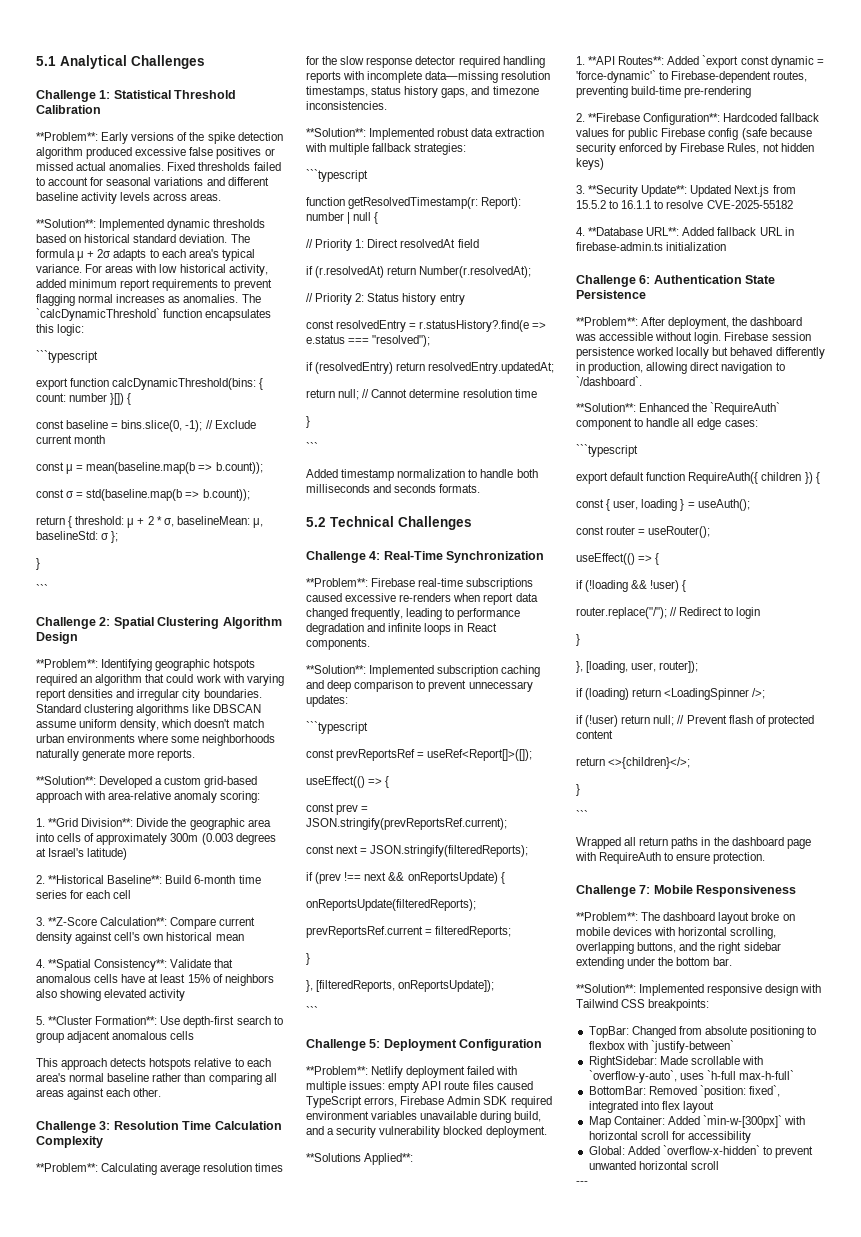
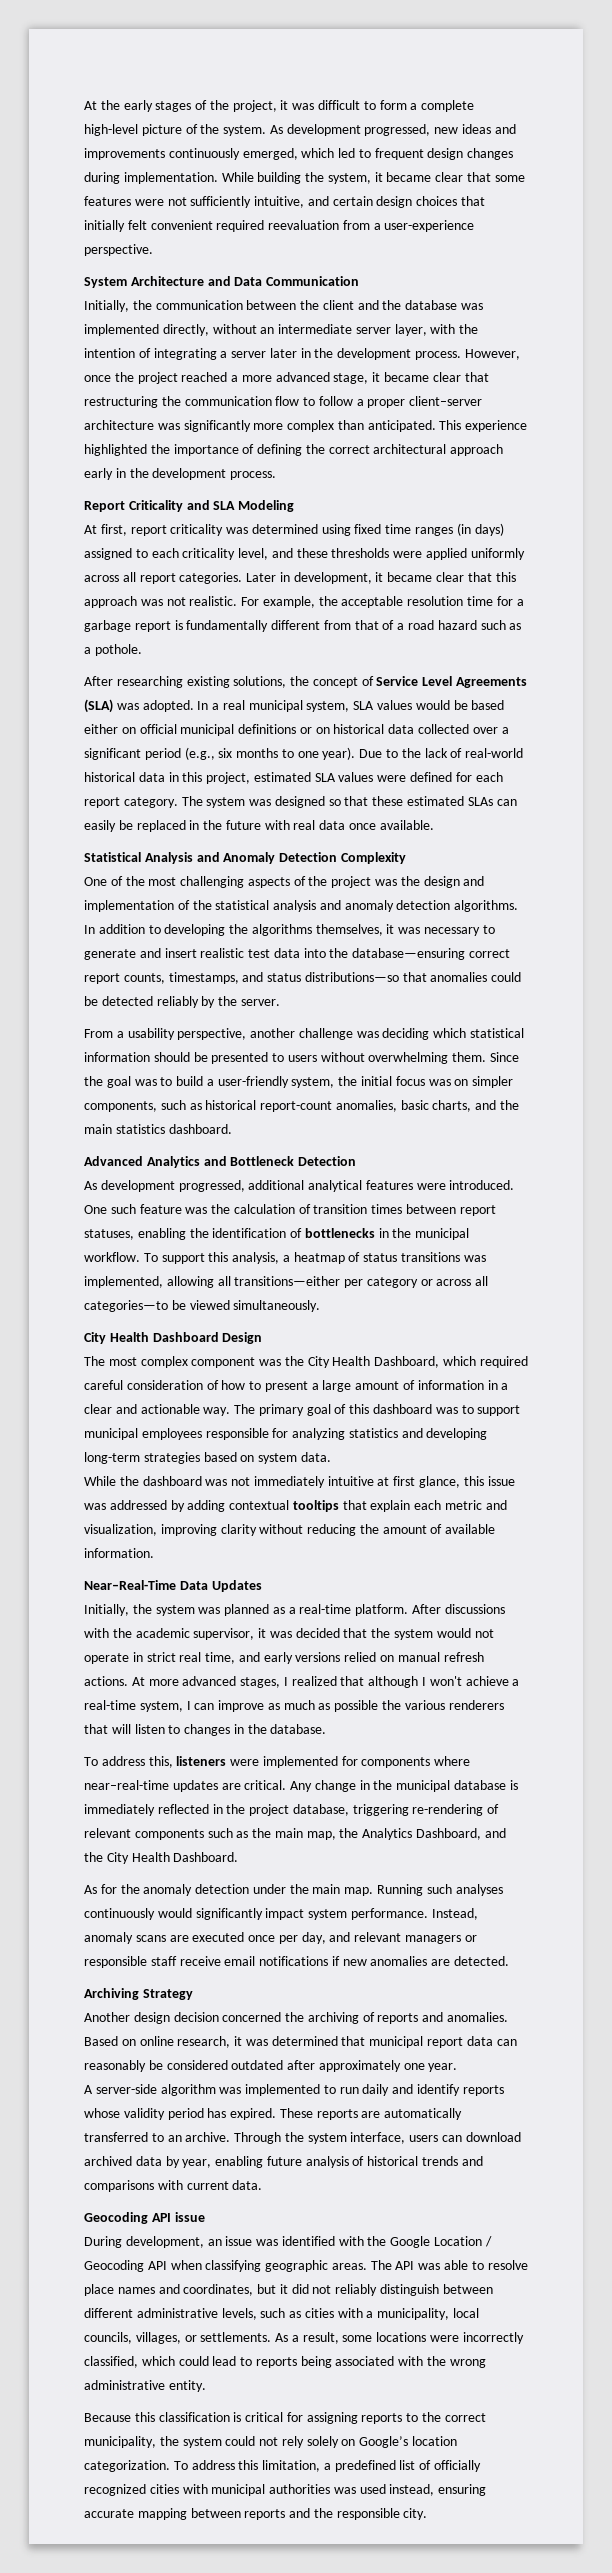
[36,55,205,69] [36,90,237,102] [36,105,101,114] [36,132,283,144] [36,147,275,159] [36,162,281,171] [36,177,269,186] [36,192,222,204] [36,219,266,231] [36,234,250,243] [36,249,255,261] [36,264,268,276] [36,279,272,291] [36,294,261,306] [36,308,272,321] [36,324,85,336] [36,350,98,363] [36,378,264,390] [36,393,132,405] [36,420,256,432] [36,435,106,444] [36,462,263,474] [36,489,250,501] [36,516,263,528] [36,531,119,543] [36,558,40,570] [36,584,48,594] [36,617,282,629] [36,632,78,644] [36,659,256,671] [36,674,284,686] [36,689,262,701] [36,704,262,716] [36,719,264,731] [36,734,276,746] [36,749,196,761] [36,776,258,788] [36,791,261,803] [36,818,271,830] [36,833,276,845] [36,848,128,860] [36,875,261,884] [36,890,132,899] [36,917,256,929] [36,932,244,944] [36,959,234,971] [36,974,274,986] [36,989,186,1001] [36,1016,283,1028] [36,1031,195,1043] [36,1058,271,1070] [36,1073,277,1085] [36,1088,162,1100] [36,1121,282,1133] [36,1136,103,1148] [36,1163,284,1175] [306,56,545,68] [306,71,551,83] [306,86,539,98] [306,101,387,110] [306,128,545,140] [305,143,467,155] [306,169,368,182] [306,197,522,209] [306,212,379,224] [306,239,479,251] [306,266,532,278] [306,293,465,305] [306,320,547,332] [306,335,431,347] [306,362,555,374] [306,389,537,400] [306,416,310,428] [306,442,318,452] [306,469,538,481] [306,484,481,493] [306,516,472,530] [306,551,545,563] [306,578,534,590] [306,593,538,605] [306,608,521,620] [306,623,497,635] [306,638,370,650] [306,665,541,677] [306,680,533,692] [306,695,348,707] [306,721,368,734] [306,749,533,761] [306,776,390,788] [306,803,369,815] [306,818,507,830] [306,845,529,857] [306,872,505,884] [306,899,476,911] [306,926,512,938] [306,953,310,965] [306,980,495,992] [306,1006,318,1016] [306,1039,543,1051] [306,1066,518,1078] [306,1081,533,1093] [306,1096,552,1108] [306,1111,542,1123] [306,1126,547,1138] [306,1153,414,1165] [576,55,824,68] [576,70,808,83] [576,86,752,98] [576,113,820,125] [576,128,812,140] [576,143,814,155] [576,158,604,170] [576,185,796,197] [576,200,793,209] [576,227,794,236] [576,242,727,251] [576,275,776,287] [576,290,646,299] [576,317,803,329] [575,332,811,344] [576,347,825,359] [576,362,785,374] [576,376,642,386] [576,402,781,415] [576,418,758,430] [576,444,638,457] [576,472,820,484] [576,499,750,511] [576,526,711,538] [576,553,660,565] [576,580,687,592] [576,607,761,619] [576,634,580,646] [576,661,699,673] [576,688,766,700] [576,715,814,727] [576,730,613,739] [576,757,691,769] [576,784,580,796] [576,810,588,820] [576,837,811,849] [575,852,766,864] [576,885,797,897] [576,912,795,924] [576,927,777,939] [576,942,781,954] [576,957,733,969] [576,984,822,996] [576,999,710,1011] [588,1026,817,1038] [588,1040,734,1053] [588,1056,763,1068] [588,1070,794,1083] [588,1085,780,1098] [588,1101,714,1113] [588,1115,806,1128] [588,1131,751,1143] [588,1145,814,1158] [588,1161,719,1170] [576,1181,588,1185] 5.1 Analytical Challenges // Challenge 1: Statistical Threshold Calibration // **Problem**: Early versions of the spike detection algorithm produced excessive false positives or missed actual anomalies. Fixed thresholds failed to account for seasonal variations and different baseline activity levels across areas. // **Solution**: Implemented dynamic thresholds based on historical standard deviation. The formula μ + 2σ adapts to each area's typical variance. For areas with low historical activity, added minimum report requirements to prevent flagging normal increases as anomalies. The `calcDynamicThreshold` function encapsulates this logic: // ```typescript // export function calcDynamicThreshold(bins: { count: number }[]) { // const baseline = bins.slice(0, -1); // Exclude current month // const μ = mean(baseline.map(b => b.count)); // const σ = std(baseline.map(b => b.count)); // return { threshold: μ + 2 * σ, baselineMean: μ, baselineStd: σ }; // } // ``` // Challenge 2: Spatial Clustering Algorithm Design // **Problem**: Identifying geographic hotspots required an algorithm that could work with varying report densities and irregular city boundaries. Standard clustering algorithms like DBSCAN assume uniform density, which doesn't match urban environments where some neighborhoods naturally generate more reports. // **Solution**: Developed a custom grid-based approach with area-relative anomaly scoring: // 1. **Grid Division**: Divide the geographic area into cells of approximately 300m (0.003 degrees at Israel's latitude) // 2. **Historical Baseline**: Build 6-month time series for each cell // 3. **Z-Score Calculation**: Compare current density against cell's own historical mean // 4. **Spatial Consistency**: Validate that anomalous cells have at least 15% of neighbors also showing elevated activity // 5. **Cluster Formation**: Use depth-first search to group adjacent anomalous cells // This approach detects hotspots relative to each area's normal baseline rather than comparing all areas against each other. // Challenge 3: Resolution Time Calculation Complexity // **Problem**: Calculating average resolution times for the slow response detector required handling reports with incomplete data—missing resolution timestamps, status history gaps, and timezone inconsistencies. // **Solution**: Implemented robust data extraction with multiple fallback strategies: // ```typescript // function getResolvedTimestamp(r: Report): number | null { // // Priority 1: Direct resolvedAt field // if (r.resolvedAt) return Number(r.resolvedAt); // // Priority 2: Status history entry // const resolvedEntry = r.statusHistory?.find(e => e.status === "resolved"); // if (resolvedEntry) return resolvedEntry.updatedAt; // return null; // Cannot determine resolution time // } // ``` // Added timestamp normalization to handle both milliseconds and seconds formats. // 5.2 Technical Challenges // Challenge 4: Real-Time Synchronization // **Problem**: Firebase real-time subscriptions caused excessive re-renders when report data changed frequently, leading to performance degradation and infinite loops in React components. // **Solution**: Implemented subscription caching and deep comparison to prevent unnecessary updates: // ```typescript // const prevReportsRef = useRef<Report[]>([]); // useEffect(() => { // const prev = JSON.stringify(prevReportsRef.current); // const next = JSON.stringify(filteredReports); // if (prev !== next && onReportsUpdate) { // onReportsUpdate(filteredReports); // prevReportsRef.current = filteredReports; // } // }, [filteredReports, onReportsUpdate]); // ``` // Challenge 5: Deployment Configuration // **Problem**: Netlify deployment failed with multiple issues: empty API route files caused TypeScript errors, Firebase Admin SDK required environment variables unavailable during build, and a security vulnerability blocked deployment. // **Solutions Applied**: // 1. **API Routes**: Added `export const dynamic = 'force-dynamic'` to Firebase-dependent routes, preventing build-time pre-rendering // 2. **Firebase Configuration**: Hardcoded fallback values for public Firebase config (safe because security enforced by Firebase Rules, not hidden keys) // 3. **Security Update**: Updated Next.js from 15.5.2 to 16.1.1 to resolve CVE-2025-55182 // 4. **Database URL**: Added fallback URL in firebase-admin.ts initialization // Challenge 6: Authentication State Persistence // **Problem**: After deployment, the dashboard was accessible without login. Firebase session persistence worked locally but behaved differently in production, allowing direct navigation to `/dashboard`. // **Solution**: Enhanced the `RequireAuth` component to handle all edge cases: // ```typescript // export default function RequireAuth({ children }) { // const { user, loading } = useAuth(); // const router = useRouter(); // useEffect(() => { // if (!loading && !user) { // router.replace("/"); // Redirect to login // } // }, [loading, user, router]); // if (loading) return <LoadingSpinner />; // if (!user) return null; // Prevent flash of protected content // return <>{children}</>; // } // ``` // Wrapped all return paths in the dashboard page with RequireAuth to ensure protection. // Challenge 7: Mobile Responsiveness // **Problem**: The dashboard layout broke on mobile devices with horizontal scrolling, overlapping buttons, and the right sidebar extending under the bottom bar. // **Solution**: Implemented responsive design with Tailwind CSS breakpoints: // TopBar: Changed from absolute positioning to flexbox with `justify-between` // RightSidebar: Made scrollable with `overflow-y-auto`, uses `h-full max-h-full` // BottomBar: Removed `position: fixed`, integrated into flex layout // Map Container: Added `min-w-[300px]` with horizontal scroll for accessibility // Global: Added `overflow-x-hidden` to prevent unwanted horizontal scroll // --- -> [84,100,475,112] [84,124,516,136] [84,148,514,160] [84,172,525,184] [84,196,486,208] [84,220,475,232] [84,244,153,256] [84,276,360,288] [84,300,484,312] [84,324,479,336] [84,348,520,360] [84,372,489,384] [84,396,483,408] [84,420,528,432] [84,444,504,456] [84,468,277,480] [84,500,295,512] [84,523,504,536] [84,548,525,560] [84,572,516,584] [84,596,524,608] [84,620,522,632] [84,644,142,656] [84,676,528,688] [84,699,505,713] [84,724,509,736] [84,747,524,760] [84,772,503,784] [84,796,517,808] [84,820,434,832] [84,852,406,864] [84,876,485,888] [84,900,519,912] [84,924,495,936] [84,948,511,960] [84,972,522,984] [84,996,280,1008] [84,1028,525,1040] [84,1052,520,1064] [84,1076,514,1088] [84,1100,520,1112] [84,1124,232,1134] [84,1156,357,1168] [84,1180,515,1192] [84,1204,496,1216] [84,1228,470,1240] [84,1252,486,1264] [84,1276,489,1288] [84,1300,321,1312] [84,1332,263,1344] [84,1356,528,1368] [84,1380,509,1392] [84,1404,521,1416] [84,1428,488,1440] [84,1452,331,1464] [84,1476,515,1488] [84,1500,507,1512] [84,1524,496,1536] [84,1548,154,1558] [84,1580,262,1592] [84,1604,505,1616] [84,1628,494,1640] [84,1652,484,1664] [84,1676,520,1688] [84,1700,504,1712] [84,1724,327,1736] [84,1756,471,1768] [84,1780,518,1792] [84,1804,500,1816] [84,1828,506,1840] [84,1852,239,1864] [84,1884,503,1896] [84,1908,478,1920] [84,1932,477,1944] [84,1956,510,1968] [84,1988,193,2000] [84,2012,509,2024] [84,2036,517,2048] [84,2060,458,2072] [84,2084,504,2096] [84,2108,463,2120] [84,2132,521,2144] [84,2156,483,2168] [84,2180,263,2192] [84,2212,205,2224] [84,2236,492,2248] [84,2260,528,2272] [84,2284,493,2296] [84,2308,480,2320] [84,2332,524,2344] [84,2356,486,2368] [84,2380,206,2392] [84,2412,486,2424] [84,2436,458,2448] [84,2460,482,2472] [84,2484,487,2496] [84,2508,428,2520] At the early stages of the project, it was difficult to form a complete high-level picture of the system. As development progressed, new ideas and improvements continuously emerged, which led to frequent design changes during implementation. While building the system, it became clear that some features were not sufficiently intuitive, and certain design choices that initially felt convenient required reevaluation from a user-experience perspective. // System Architecture and Data Communication // Initially, the communication between the client and the database was implemented directly, without an intermediate server layer, with the intention of integrating a server later in the development process. However, once the project reached a more advanced stage, it became clear that restructuring the communication flow to follow a proper client–server architecture was significantly more complex than anticipated. This experience highlighted the importance of defining the correct architectural approach early in the development process. // Report Criticality and SLA Modeling // At first, report criticality was determined using fixed time ranges (in days) assigned to each criticality level, and these thresholds were applied uniformly across all report categories. Later in development, it became clear that this approach was not realistic. For example, the acceptable resolution time for a garbage report is fundamentally different from that of a road hazard such as a pothole. // After researching existing solutions, the concept of Service Level Agreements (SLA) was adopted. In a real municipal system, SLA values would be based either on official municipal definitions or on historical data collected over a significant period (e.g., six months to one year). Due to the lack of real-world historical data in this project, estimated SLA values were defined for each report category. The system was designed so that these estimated SLAs can easily be replaced in the future with real data once available. // Statistical Analysis and Anomaly Detection Complexity // One of the most challenging aspects of the project was the design and implementation of the statistical analysis and anomaly detection algorithms. In addition to developing the algorithms themselves, it was necessary to generate and insert realistic test data into the database—ensuring correct report counts, timestamps, and status distributions—so that anomalies could be detected reliably by the server. // From a usability perspective, another challenge was deciding which statistical information should be presented to users without overwhelming them. Since the goal was to build a user-friendly system, the initial focus was on simpler components, such as historical report-count anomalies, basic charts, and the main statistics dashboard. // Advanced Analytics and Bottleneck Detection // As development progressed, additional analytical features were introduced. One such feature was the calculation of transition times between report statuses, enabling the identification of bottlenecks in the municipal workflow. To support this analysis, a heatmap of status transitions was implemented, allowing all transitions—either per category or across all categories—to be viewed simultaneously. // City Health Dashboard Design // The most complex component was the City Health Dashboard, which required careful consideration of how to present a large amount of information in a clear and actionable way. The primary goal of this dashboard was to support municipal employees responsible for analyzing statistics and developing long-term strategies based on system data. // While the dashboard was not immediately intuitive at first glance, this issue was addressed by adding contextual tooltips that explain each metric and visualization, improving clarity without reducing the amount of available information. // Near–Real-Time Data Updates // Initially, the system was planned as a real-time platform. After discussions with the academic supervisor, it was decided that the system would not operate in strict real time, and early versions relied on manual refresh actions. At more advanced stages, I realized that although I won't achieve a real-time system, I can improve as much as possible the various renderers that will listen to changes in the database. // To address this, listeners were implemented for components where near–real-time updates are critical. Any change in the municipal database is immediately reflected in the project database, triggering re-rendering of relevant components such as the main map, the Analytics Dashboard, and the City Health Dashboard. // As for the anomaly detection under the main map. Running such analyses continuously would significantly impact system performance. Instead, anomaly scans are executed once per day, and relevant managers or responsible staff receive email notifications if new anomalies are detected. // Archiving Strategy // Another design decision concerned the archiving of reports and anomalies. Based on online research, it was determined that municipal report data can reasonably be considered outdated after approximately one year. // A server-side algorithm was implemented to run daily and identify reports whose validity period has expired. These reports are automatically transferred to an archive. Through the system interface, users can download archived data by year, enabling future analysis of historical trends and comparisons with current data. // Geocoding API issue // During development, an issue was identified with the Google Location / Geocoding API when classifying geographic areas. The API was able to resolve place names and coordinates, but it did not reliably distinguish between different administrative levels, such as cities with a municipality, local councils, villages, or settlements. As a result, some locations were incorrectly classified, which could lead to reports being associated with the wrong administrative entity. // Because this classification is critical for assigning reports to the correct municipality, the system could not rely solely on Google’s location categorization. To address this limitation, a predefined list of officially recognized cities with municipal authorities was used instead, ensuring accurate mapping between reports and the responsible city.

